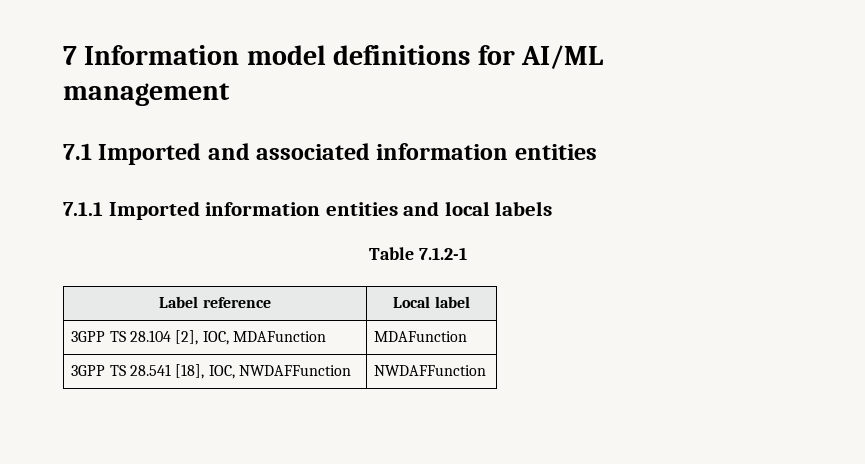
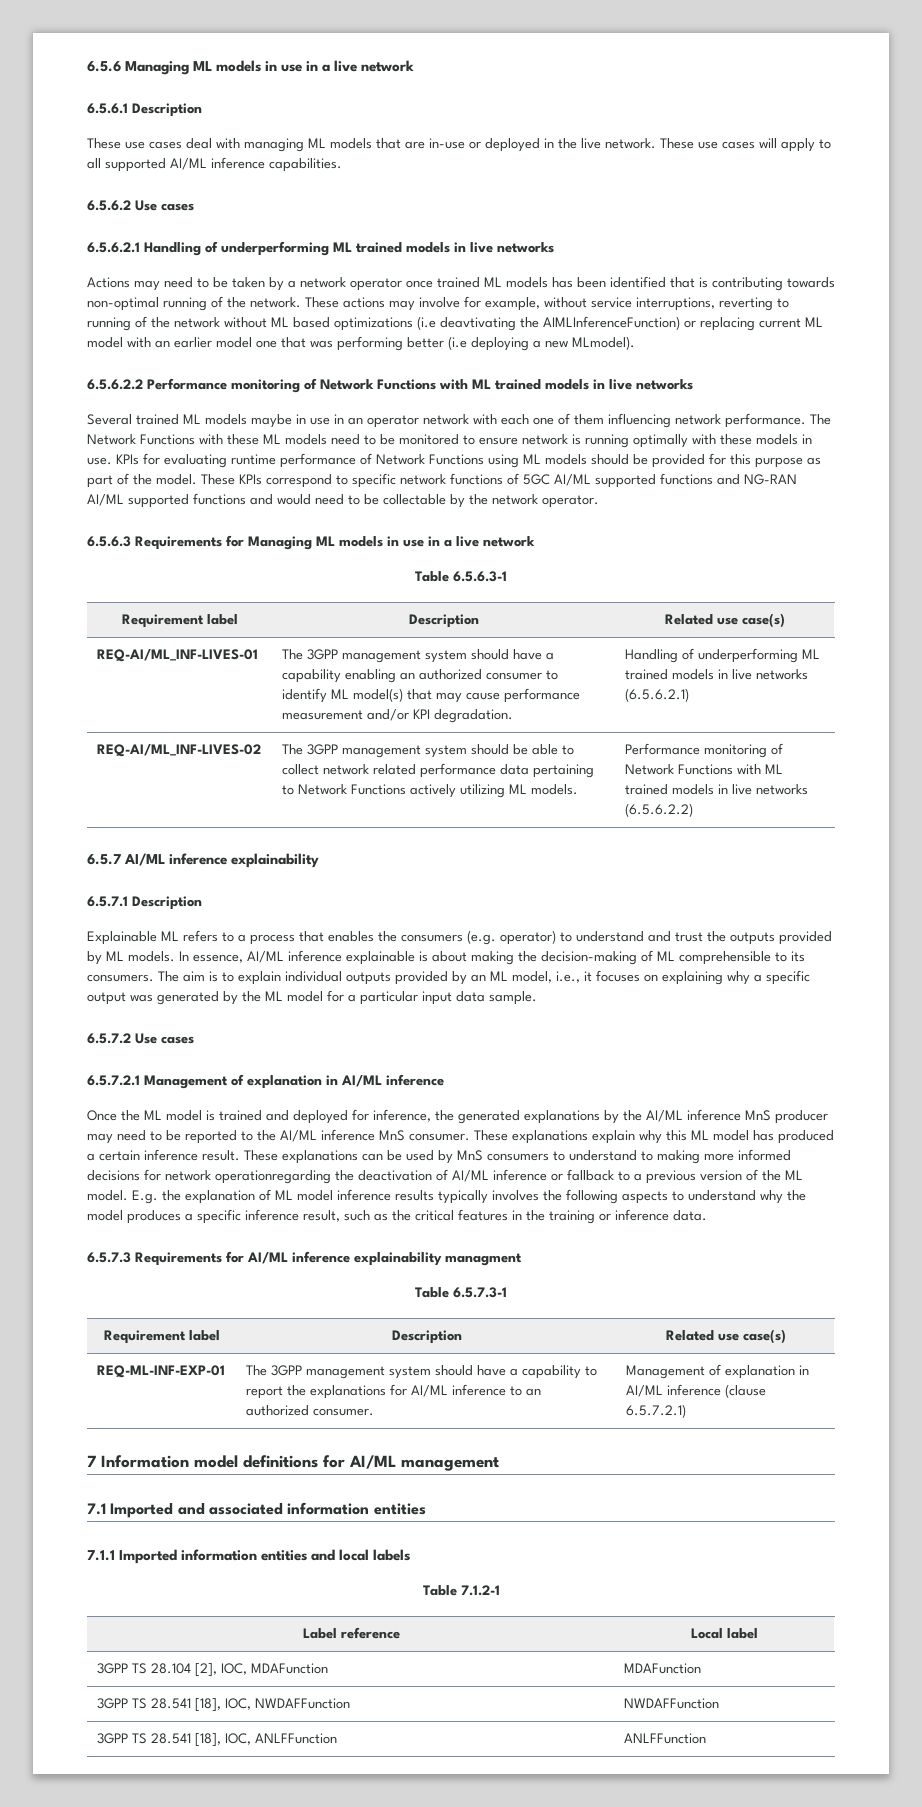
(63, 55) none -> [87,60,415,75] [87,103,202,117] [87,138,831,152] [87,157,342,172] [87,200,194,211] [87,241,554,256] [87,276,835,291] [87,296,789,311] [87,316,823,331] [87,336,635,351] [87,378,693,393] [87,413,831,428] [87,434,812,448] [87,453,821,468] [87,473,797,488] [87,493,599,508] [87,535,535,550] [415,571,507,582] [122,614,238,628] [409,614,480,628] [665,613,785,628] [97,649,259,662] [282,649,555,663] [282,669,559,683] [282,688,581,703] [282,709,514,723] [625,648,821,663] [625,669,809,680] [625,688,690,702] [97,744,262,757] [282,744,575,758] [282,763,595,778] [282,784,579,798] [625,743,784,758] [625,764,784,775] [625,784,809,795] [625,803,694,817] [87,853,320,868] [87,896,202,910] [87,930,832,945] [87,950,805,965] [87,970,810,985] [87,990,537,1005] [87,1033,194,1044] [87,1074,444,1089] [87,1109,828,1124] [87,1129,834,1144] [87,1149,791,1164] [87,1169,803,1184] [87,1189,806,1204] [87,1209,707,1224] [87,1251,522,1266] [415,1287,507,1298] [104,1330,220,1344] [391,1330,462,1344] [665,1329,786,1344] [97,1365,226,1378] [246,1365,598,1379] [246,1384,542,1399] [246,1405,375,1416] [626,1364,810,1379] [626,1384,767,1398] [626,1404,687,1418] 6.5.6 Managing ML models in use in a live network // 6.5.6.1 Description // These use cases deal with managing ML models that are in-use or deployed in the live network. These use cases will apply to all supported AI/ML inference capabilities. // 6.5.6.2 Use cases // 6.5.6.2.1 Handling of underperforming ML trained models in live networks // Actions may need to be taken by a network operator once trained ML models has been identified that is contributing towards non-optimal running of the network. These actions may involve for example, without service interruptions, reverting to running of the network without ML based optimizations (i.e deavtivating the AIMLInferenceFunction) or replacing current ML model with an earlier model one that was performing better (i.e deploying a new MLmodel). // 6.5.6.2.2 Performance monitoring of Network Functions with ML trained models in live networks // Several trained ML models maybe in use in an operator network with each one of them influencing network performance. The Network Functions with these ML models need to be monitored to ensure network is running optimally with these models in use. KPIs for evaluating runtime performance of Network Functions using ML models should be provided for this purpose as part of the model. These KPIs correspond to specific network functions of 5GC AI/ML supported functions and NG-RAN AI/ML supported functions and would need to be collectable by the network operator. // 6.5.6.3 Requirements for Managing ML models in use in a live network // Table 6.5.6.3-1 // Requirement label | Description | Related use case(s) // REQ-AI/ML_INF-LIVES-01 | The 3GPP management system should have a capability enabling an authorized consumer to identify ML model(s) that may cause performance measurement and/or KPI degradation. | Handling of underperforming ML trained models in live networks (6.5.6.2.1) // REQ-AI/ML_INF-LIVES-02 | The 3GPP management system should be able to collect network related performance data pertaining to Network Functions actively utilizing ML models. | Performance monitoring of Network Functions with ML trained models in live networks (6.5.6.2.2) // 6.5.7 AI/ML inference explainability // 6.5.7.1 Description // Explainable ML refers to a process that enables the consumers (e.g. operator) to understand and trust the outputs provided by ML models. In essence, AI/ML inference explainable is about making the decision-making of ML comprehensible to its consumers. The aim is to explain individual outputs provided by an ML model, i.e., it focuses on explaining why a specific output was generated by the ML model for a particular input data sample. // 6.5.7.2 Use cases // 6.5.7.2.1 Management of explanation in AI/ML inference // Once the ML model is trained and deployed for inference, the generated explanations by the AI/ML inference MnS producer may need to be reported to the AI/ML inference MnS consumer. These explanations explain why this ML model has produced a certain inference result. These explanations can be used by MnS consumers to understand to making more informed decisions for network operationregarding the deactivation of AI/ML inference or fallback to a previous version of the ML model. E.g. the explanation of ML model inference results typically involves the following aspects to understand why the model produces a specific inference result, such as the critical features in the training or inference data. // 6.5.7.3 Requirements for AI/ML inference explainability managment // Table 6.5.7.3-1 // Requirement label | Description | Related use case(s) // REQ-ML-INF-EXP-01 | The 3GPP management system should have a capability to report the explanations for AI/ML inference to an authorized consumer. | Management of explanation in AI/ML inference (clause 6.5.7.2.1) //
(487, 370) none -> [97,1733,338,1747] [624,1733,707,1744] // 3GPP TS 28.541 [18], IOC, ANLFFunction | ANLFFunction

